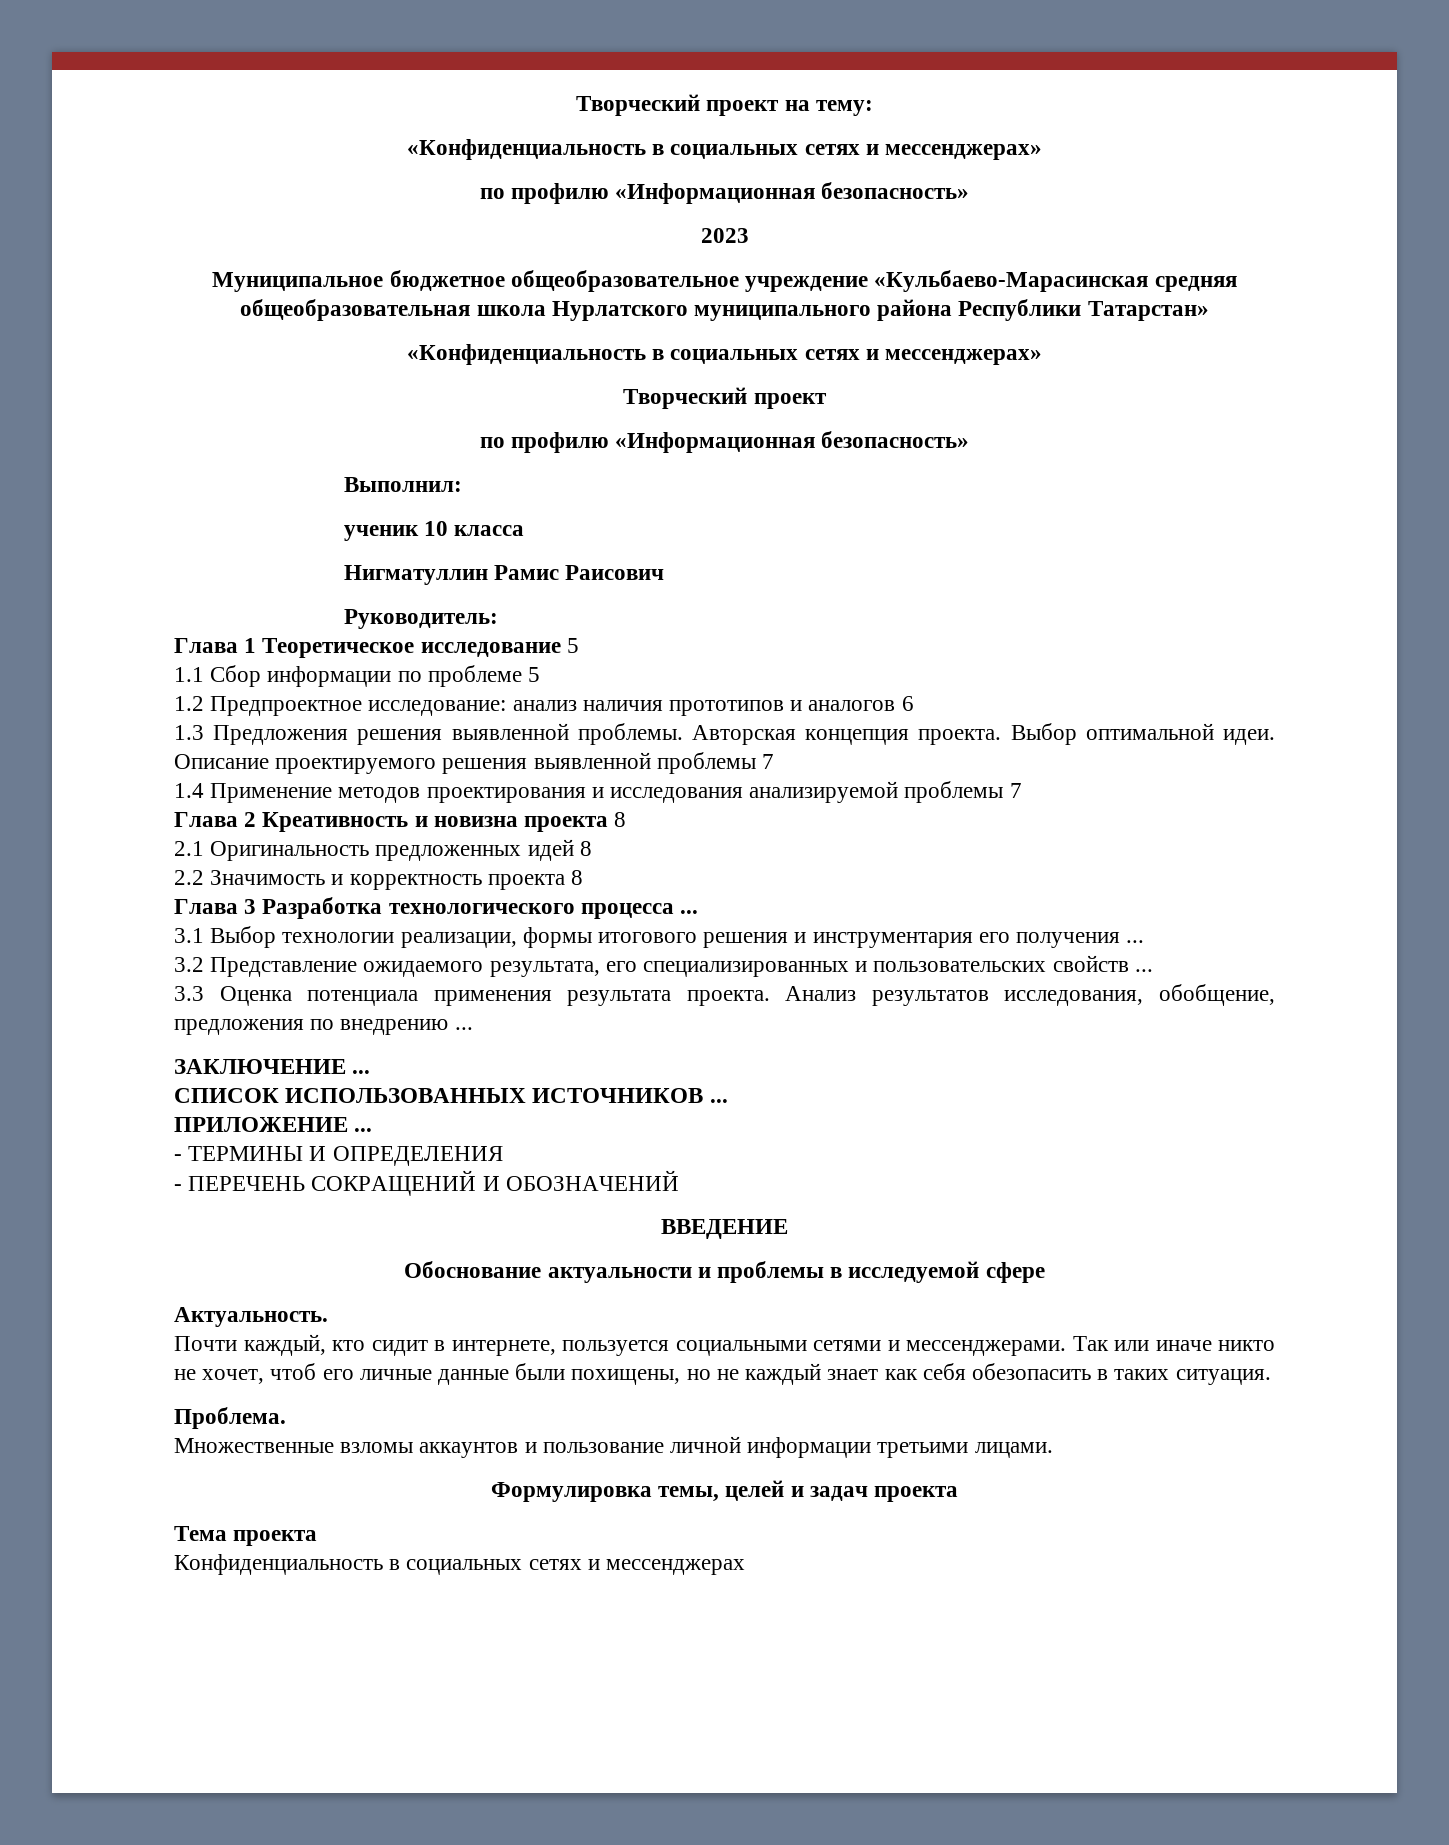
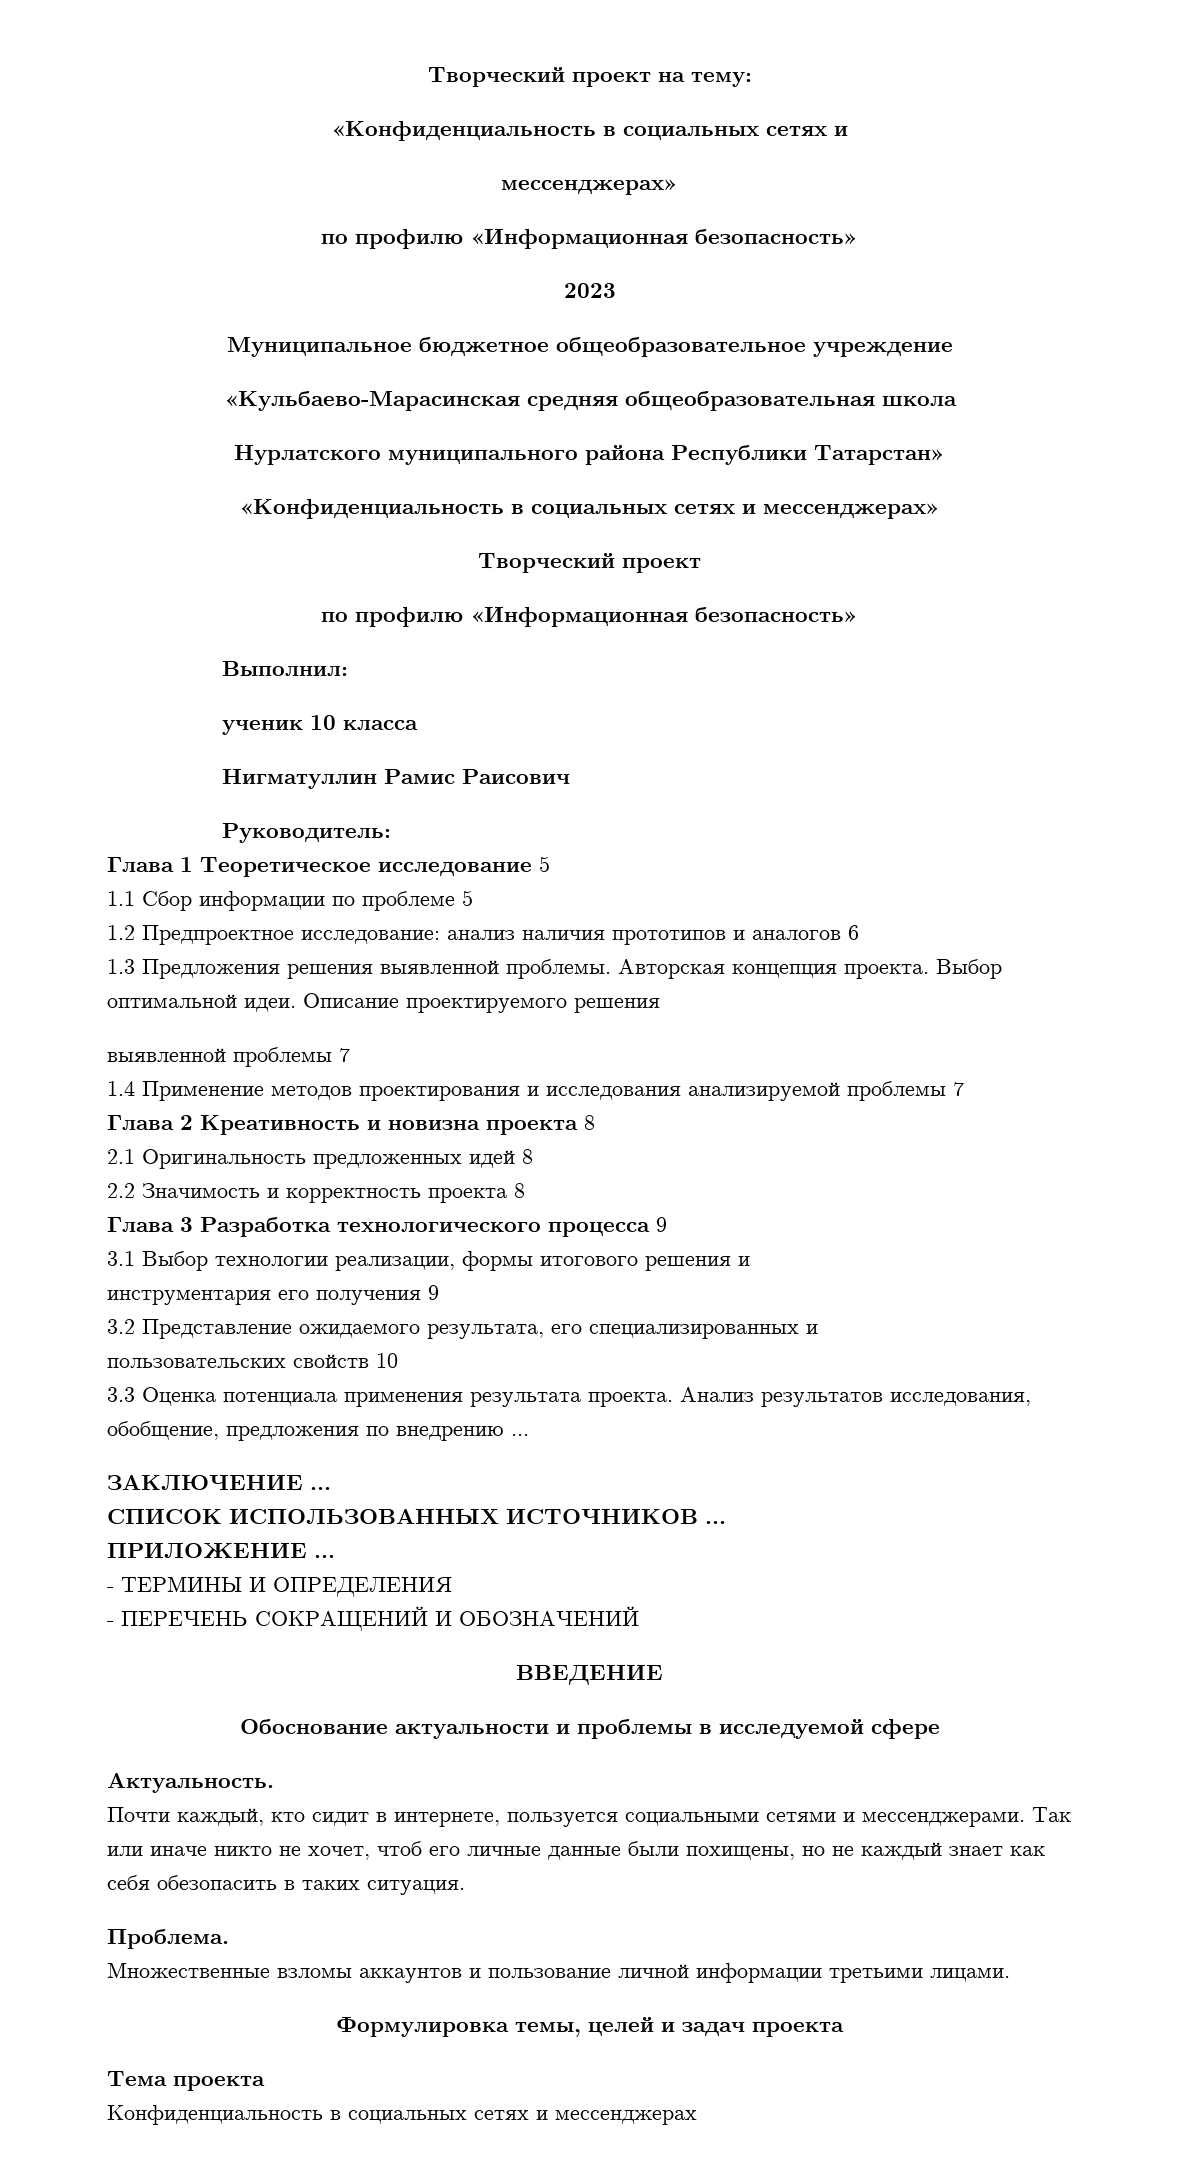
(879, 149) none -> (848, 131) //
(869, 284) none -> (953, 349) //
(546, 310) none -> (957, 401) //
(528, 766) none -> (660, 1005) //
[680,910,699,914] ... -> [656,1217,667,1232] 9
(807, 937) none -> (750, 1261) //
[1126,940,1145,943] ... -> [428,1285,439,1300] 9
(868, 966) none -> (818, 1329) //
[1134,969,1153,972] ... -> [376,1353,398,1368] 10

